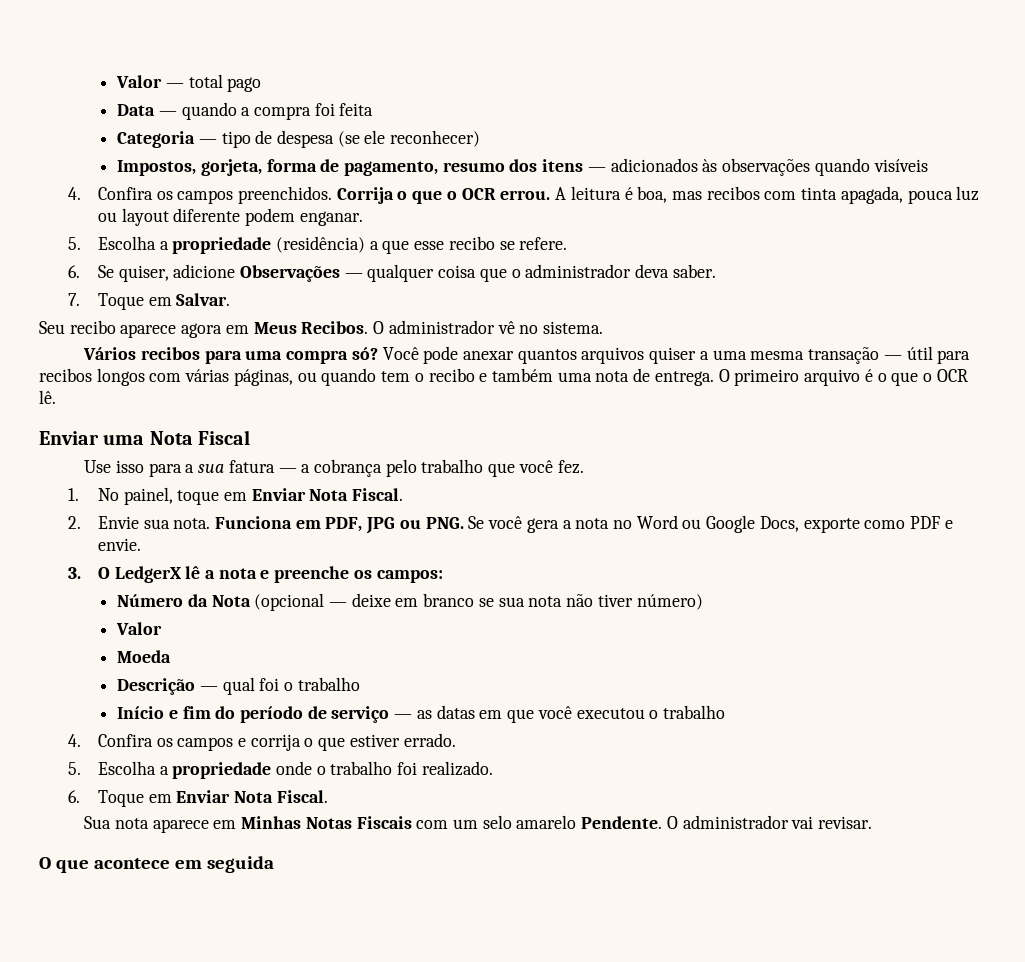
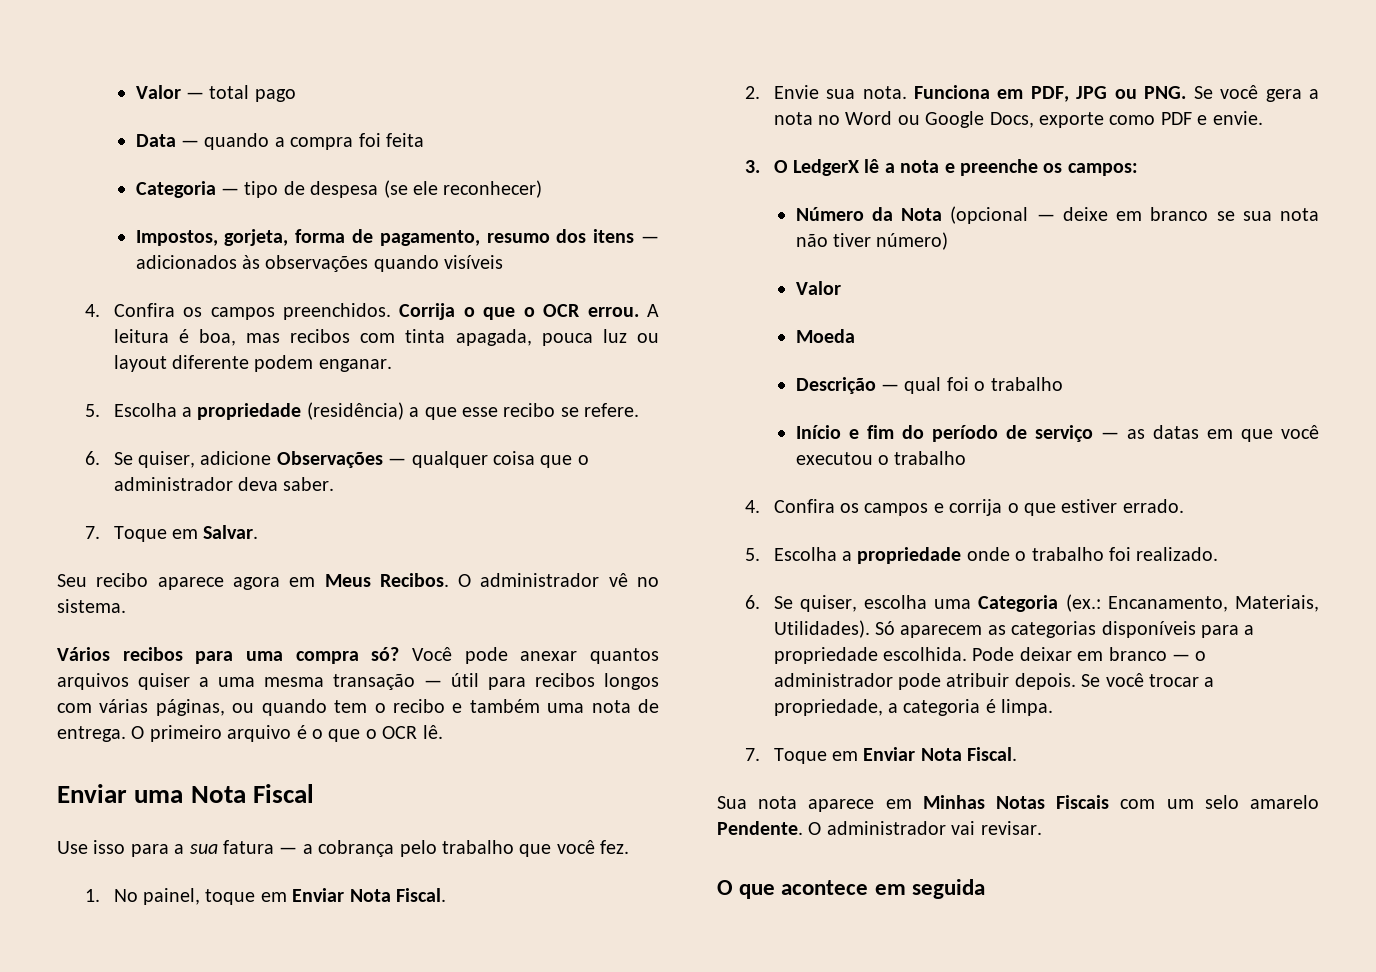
(81, 796) none -> [773,594,1319,612] [773,620,1255,638] [773,647,1207,664] [773,673,1215,690] [773,699,1054,716] [745,748,761,761] Se quiser, escolha uma Categoria (ex.: Encanamento, Materiais, Utilidades). Só aparecem as categorias disponíveis para a propriedade escolhida. Pode deixar em branco — o administrador pode atribuir depois. Se você trocar a propriedade, a categoria é limpa. // 7.

